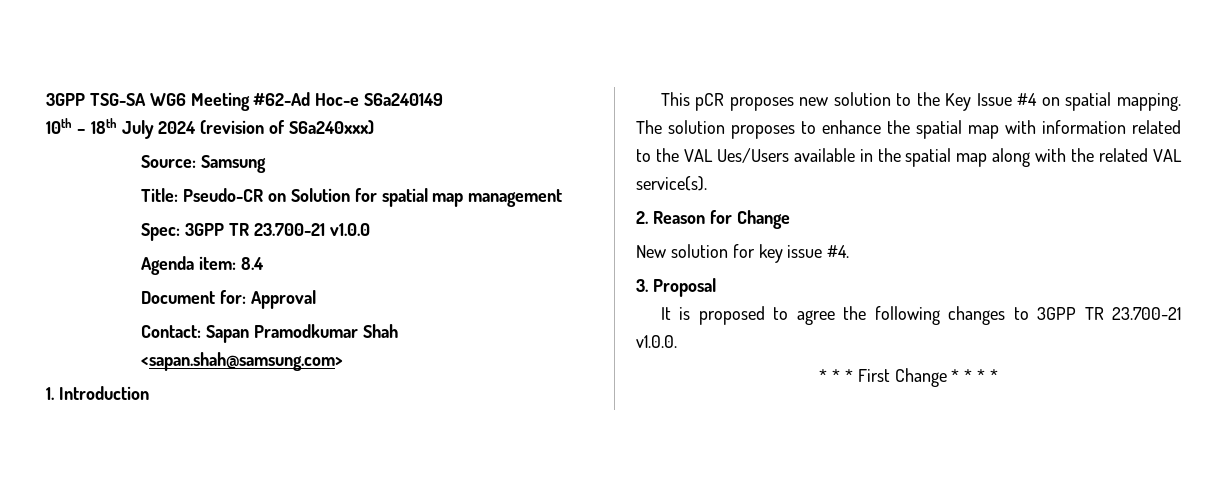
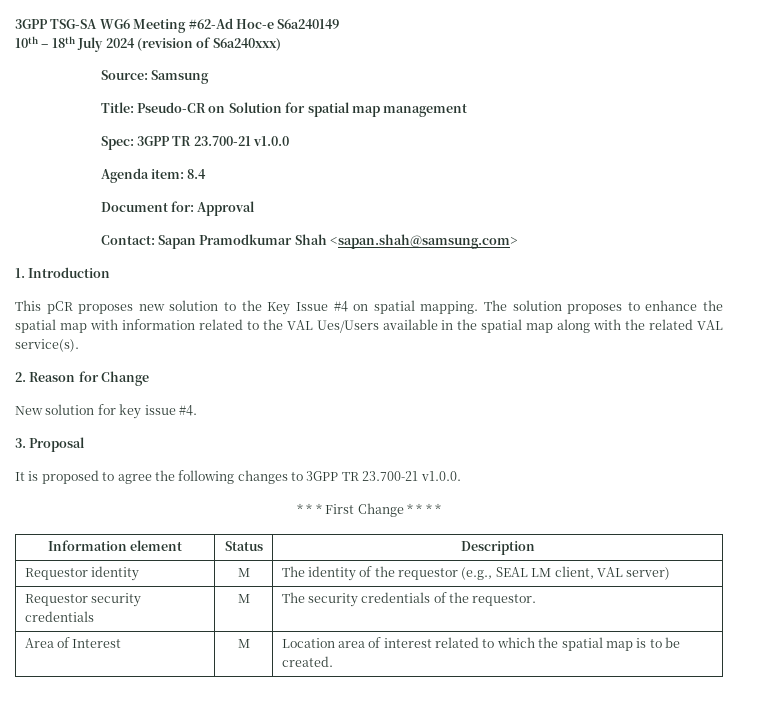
(998, 375) none -> [47,540,183,551] [224,541,263,551] [460,541,535,555] [24,566,139,581] [237,568,250,577] [281,566,671,581] [24,593,141,607] [24,611,94,622] [237,594,250,603] [281,592,537,607] [24,637,122,648] [237,639,250,648] [281,637,681,651] [281,656,333,667] // Information element | Status | Description // Requestor identity | M | The identity of the requestor (e.g., SEAL LM client, VAL server) // Requestor security credentials | M | The security credentials of the requestor. // Area of Interest | M | Location area of interest related to which the spatial map is to be created.

